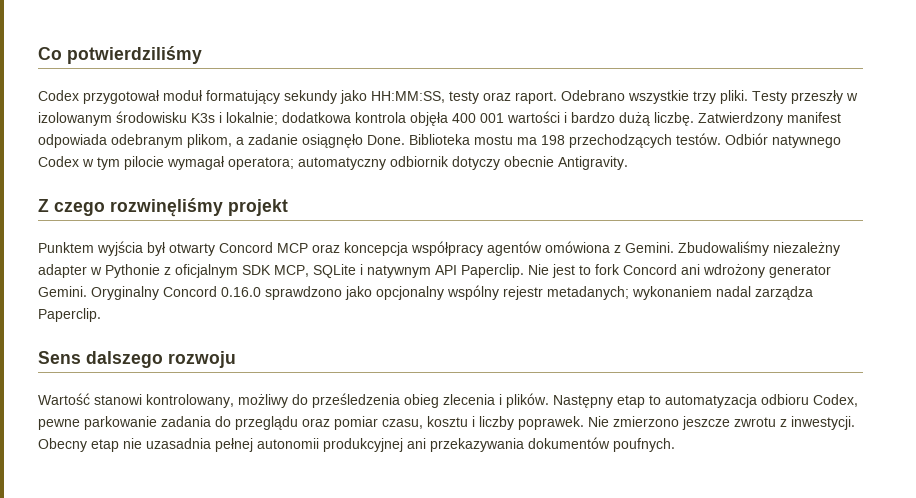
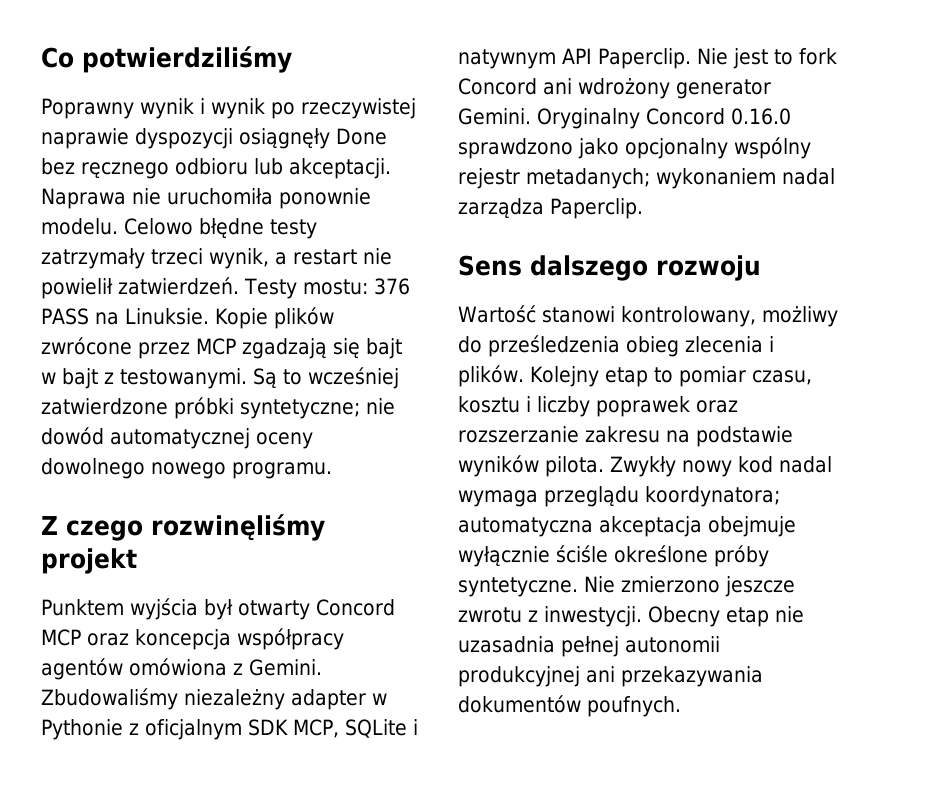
[38,90,858,104] [38,111,841,126] [38,133,841,148] [38,156,628,170] Codex przygotował moduł formatujący sekundy jako HH:MM:SS, testy oraz raport. Odebrano wszystkie trzy pliki. Testy przeszły w izolowanym środowisku K3s i lokalnie; dodatkowa kontrola objęła 400 001 wartości i bardzo dużą liczbę. Zatwierdzony manifest odpowiada odebranym plikom, a zadanie osiągnęło Done. Biblioteka mostu ma 198 przechodzących testów. Odbiór natywnego Codex w tym pilocie wymagał operatora; automatyczny odbiornik dotyczy obecnie Antigravity. -> [41,98,416,119] [41,128,387,149] [41,158,391,179] [41,188,371,209] [41,218,317,239] [41,248,392,269] [41,277,410,299] [41,307,334,329] [41,337,402,359] [41,367,399,389] [41,397,395,419] [41,427,313,449] [41,458,332,479] Poprawny wynik i wynik po rzeczywistej naprawie dyspozycji osiągnęły Done bez ręcznego odbioru lub akceptacji. Naprawa nie uruchomiła ponownie modelu. Celowo błędne testy zatrzymały trzeci wynik, a restart nie powielił zatwierdzeń. Testy mostu: 376 PASS na Linuksie. Kopie plików zwrócone przez MCP zgadzają się bajt w bajt z testowanymi. Są to wcześniej zatwierdzone próbki syntetyczne; nie dowód automatycznej oceny dowolnego nowego programu.
[553,395,613,408] Następny -> [529,366,599,387] Kolejny
[665,394,858,408] [38,416,330,430] automatyzacja odbioru Codex, pewne parkowanie zadania do przeglądu oraz -> (673, 375) none
[518,416,584,430] poprawek. -> [595,396,738,417] [458,426,793,447] [458,455,832,477] [458,486,780,507] [458,516,796,537] [458,545,769,567] [458,577,578,597] poprawek oraz rozszerzanie zakresu na podstawie wyników pilota. Zwykły nowy kod nadal wymaga przeglądu koordynatora; automatyczna akceptacja obejmuje wyłącznie ściśle określone próby syntetyczne.

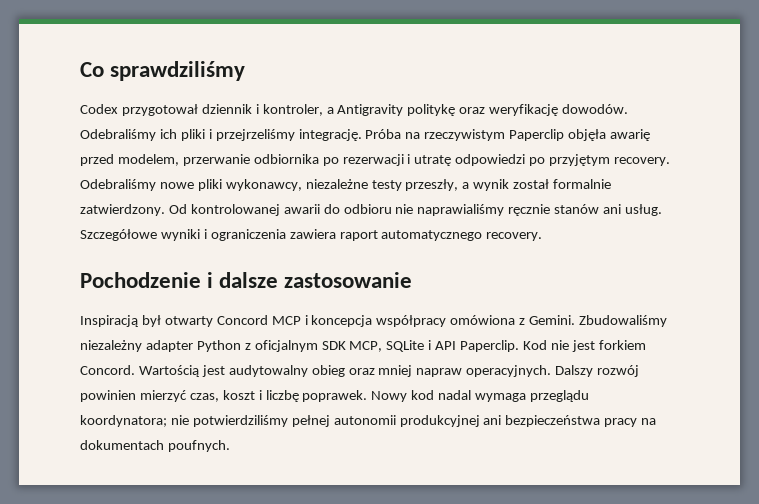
[82,46,292,73] [41,98,416,119] [41,128,387,149] [41,158,391,179] [41,188,371,209] [41,218,317,239] [41,248,392,269] [41,277,410,299] [41,307,334,329] [41,337,402,359] [41,367,399,389] [41,397,395,419] [41,427,313,449] [41,458,332,479] [41,514,325,541] [41,548,137,574] [41,598,198,620] potwierdziliśmy // Poprawny wynik i wynik po rzeczywistej naprawie dyspozycji osiągnęły Done bez ręcznego odbioru lub akceptacji. Naprawa nie uruchomiła ponownie modelu. Celowo błędne testy zatrzymały trzeci wynik, a restart nie powielił zatwierdzeń. Testy mostu: 376 PASS na Linuksie. Kopie plików zwrócone przez MCP zgadzają się bajt w bajt z testowanymi. Są to wcześniej zatwierdzone próbki syntetyczne; nie dowód automatycznej oceny dowolnego nowego programu. // Z czego rozwinęliśmy projekt // Punktem wyjścia -> [110,61,246,81] [80,104,629,116] [80,129,651,141] [80,154,671,166] [80,179,612,191] [80,204,663,216] [80,229,543,241] [80,272,413,288] [80,315,139,327] sprawdziliśmy // Codex przygotował dziennik i kontroler, a Antigravity politykę oraz weryfikację dowodów. Odebraliśmy ich pliki i przejrzeliśmy integrację. Próba na rzeczywistym Paperclip objęła awarię przed modelem, przerwanie odbiornika po rezerwacji i utratę odpowiedzi po przyjętym recovery. Odebraliśmy nowe pliki wykonawcy, niezależne testy przeszły, a wynik został formalnie zatwierdzony. Od kontrolowanej awarii do odbioru nie naprawialiśmy ręcznie stanów ani usług. Szczegółowe wyniki i ograniczenia zawiera raport automatycznego recovery. // Pochodzenie i dalsze zastosowanie // Inspiracją
[87,633,129,646] oraz -> [304,315,308,325] i
[41,658,123,680] agentów -> (447, 321) none
[372,693,387,705] [41,719,123,740] w Pythonie -> [196,340,241,352] Python
[458,49,556,69] natywnym -> (432, 345) none
[696,48,837,69] [458,78,771,99] [458,108,791,129] [458,137,811,159] [458,168,835,189] [458,198,643,219] [458,255,761,281] [458,305,838,327] [458,335,774,357] [458,365,812,387] [458,396,738,417] [458,426,793,447] [458,455,732,477] Nie jest to fork Concord ani wdrożony generator Gemini. Oryginalny Concord 0.16.0 sprawdzono jako opcjonalny wspólny rejestr metadanych; wykonaniem nadal zarządza Paperclip. // Sens dalszego rozwoju // Wartość stanowi kontrolowany, możliwy do prześledzenia obieg zlecenia i plików. Kolejny etap to pomiar czasu, kosztu i liczby poprawek oraz rozszerzanie zakresu na podstawie wyników pilota. Zwykły nowy -> [523,340,646,352] [80,365,640,377] [80,390,408,402] Kod nie jest forkiem Concord. Wartością jest audytowalny obieg oraz mniej napraw operacyjnych. Dalszy rozwój powinien mierzyć czas, koszt i liczbę poprawek. Nowy
[458,516,796,537] [458,545,769,567] [458,576,795,597] [458,606,804,627] [458,636,720,657] [458,666,763,687] [458,695,581,713] automatyczna akceptacja obejmuje wyłącznie ściśle określone próby syntetyczne. Nie zmierzono jeszcze zwrotu z inwestycji. Obecny etap nie uzasadnia pełnej autonomii produkcyjnej ani przekazywania dokumentów -> [170,415,657,427] [80,440,164,450] nie potwierdziliśmy pełnej autonomii produkcyjnej ani bezpieczeństwa pracy na dokumentach

